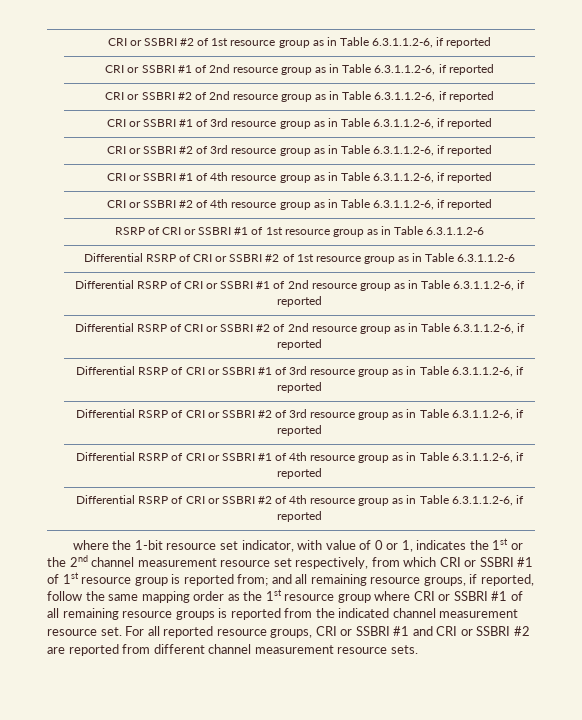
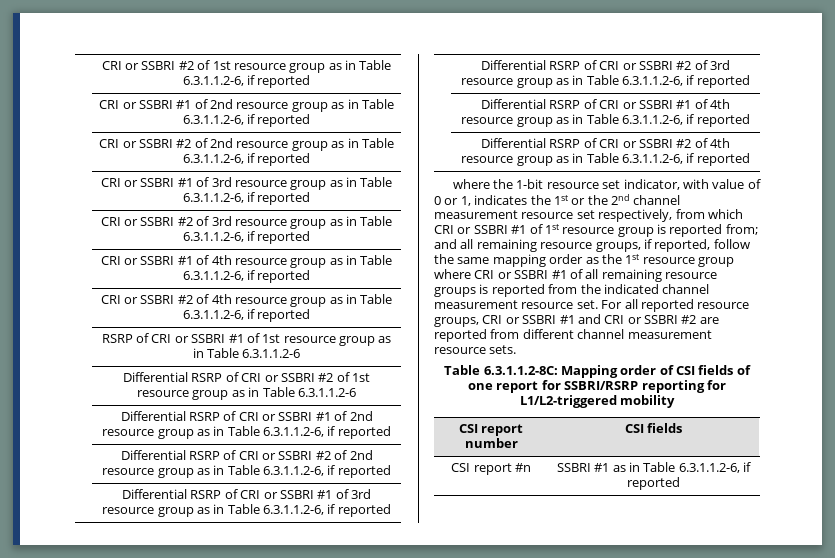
(418, 649) none -> [444,365,751,378] [468,380,726,393] [519,395,676,408] [458,424,524,436] [464,438,518,448] [624,423,683,433] [451,463,531,475] [556,462,752,473] [627,477,680,490] // Table 6.3.1.1.2-8C: Mapping order of CSI fields of one report for SSBRI/RSRP reporting for L1/L2-triggered mobility // CSI report number | CSI fields // CSI report #n | SSBRI #1 as in Table 6.3.1.1.2-6, if reported

